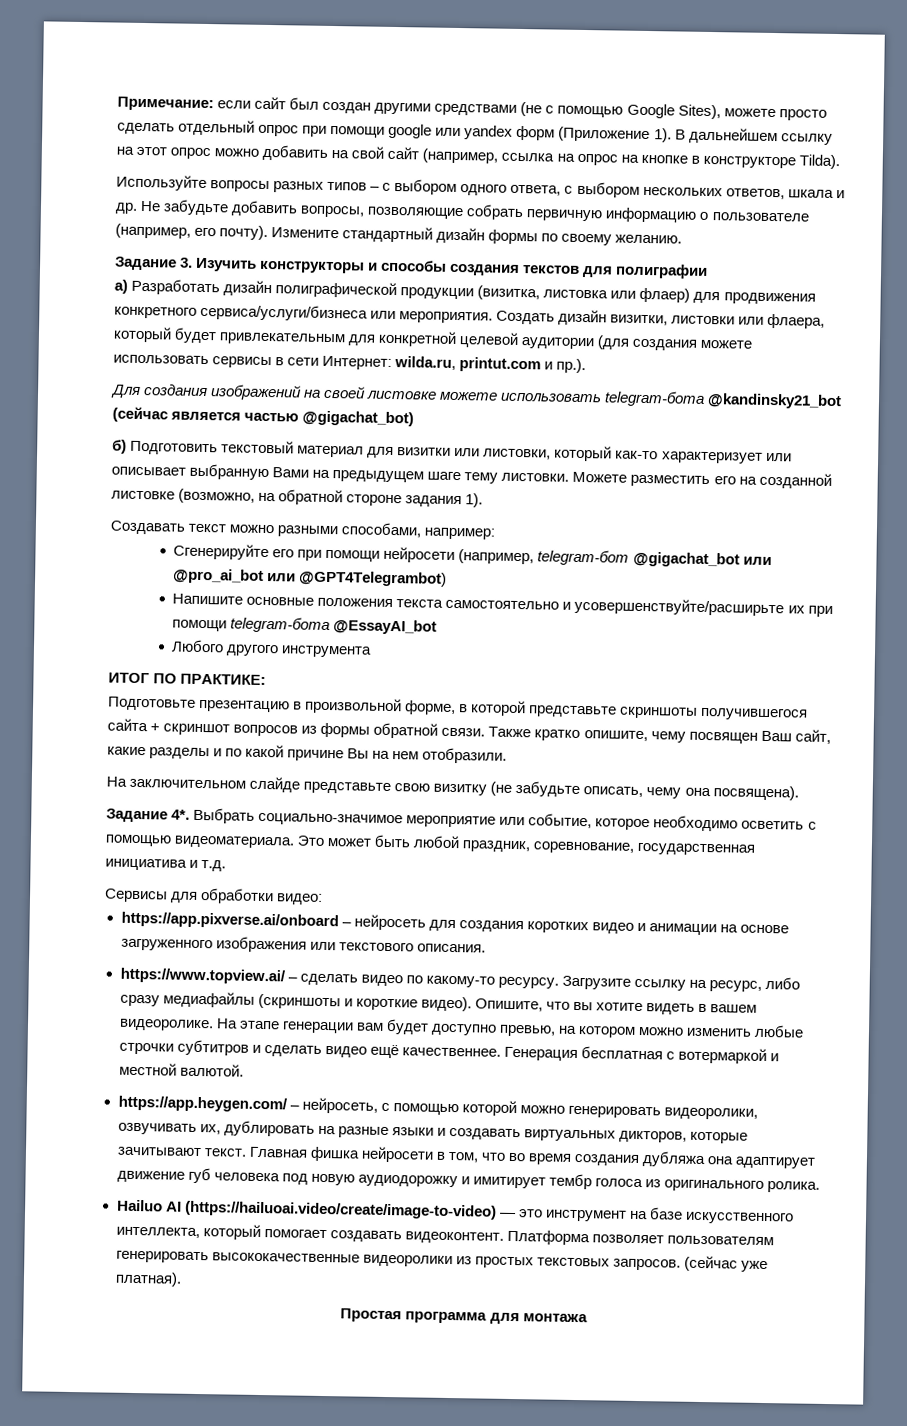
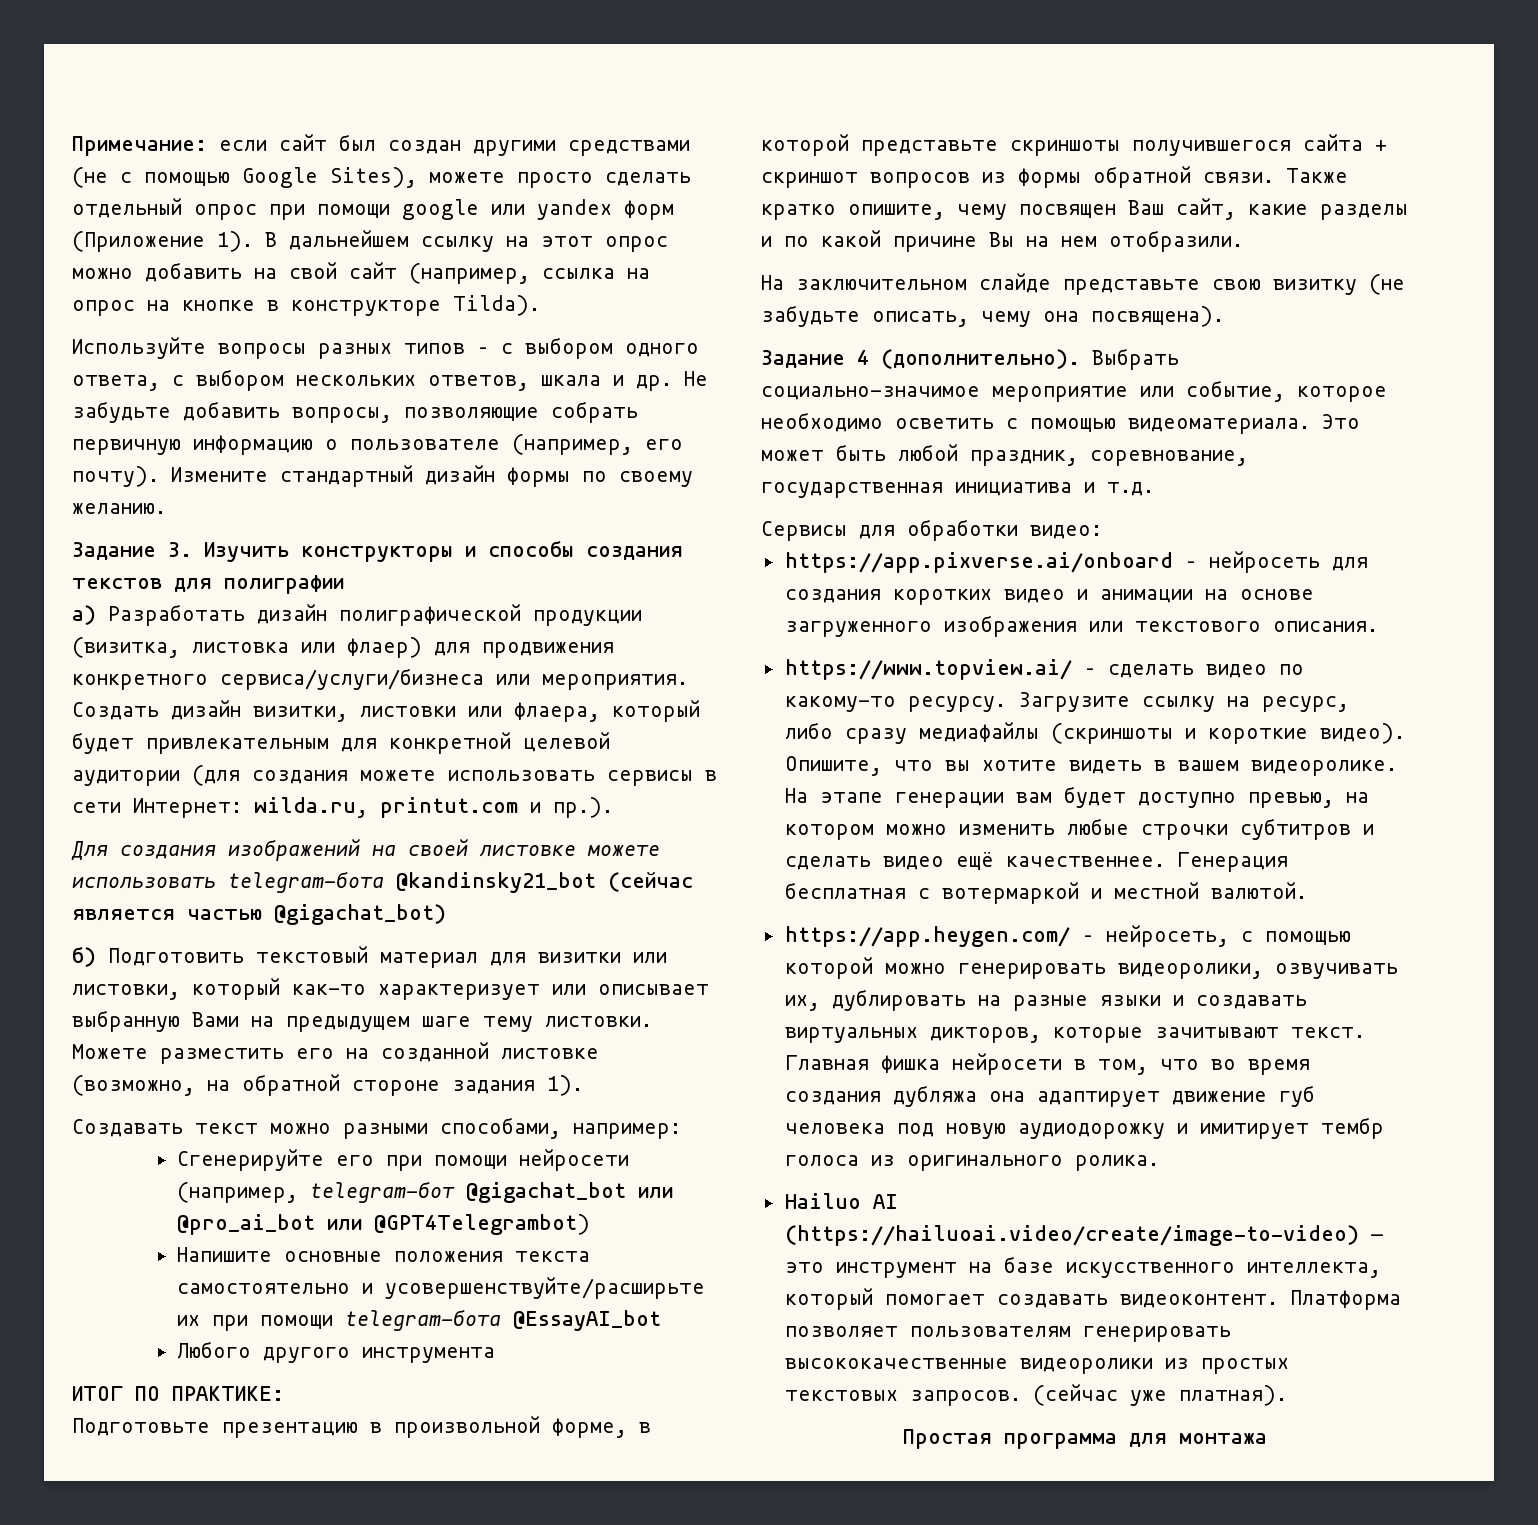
[171,809,191,820] 4*. -> [857,349,1080,369] 4 (дополнительно).

